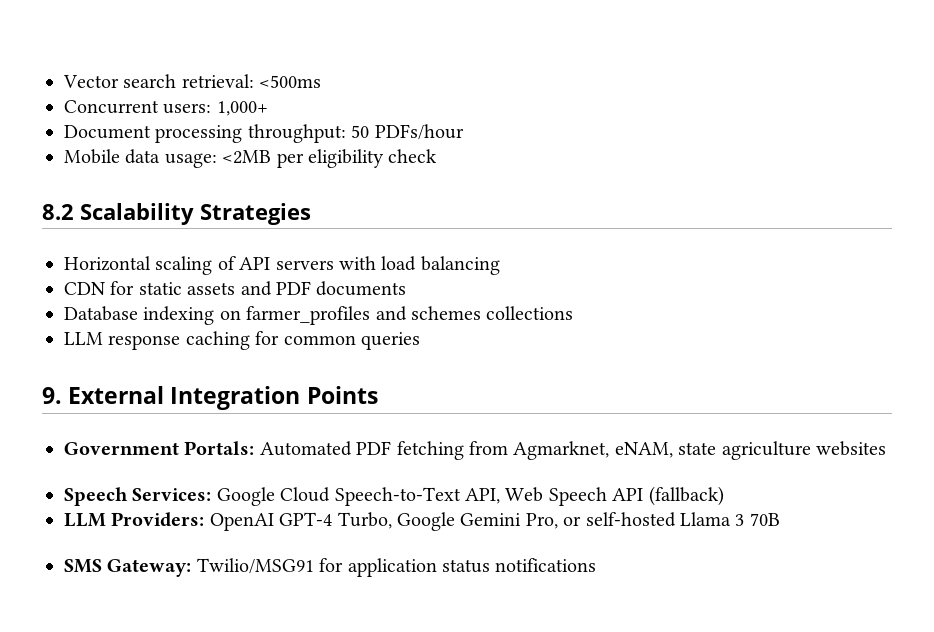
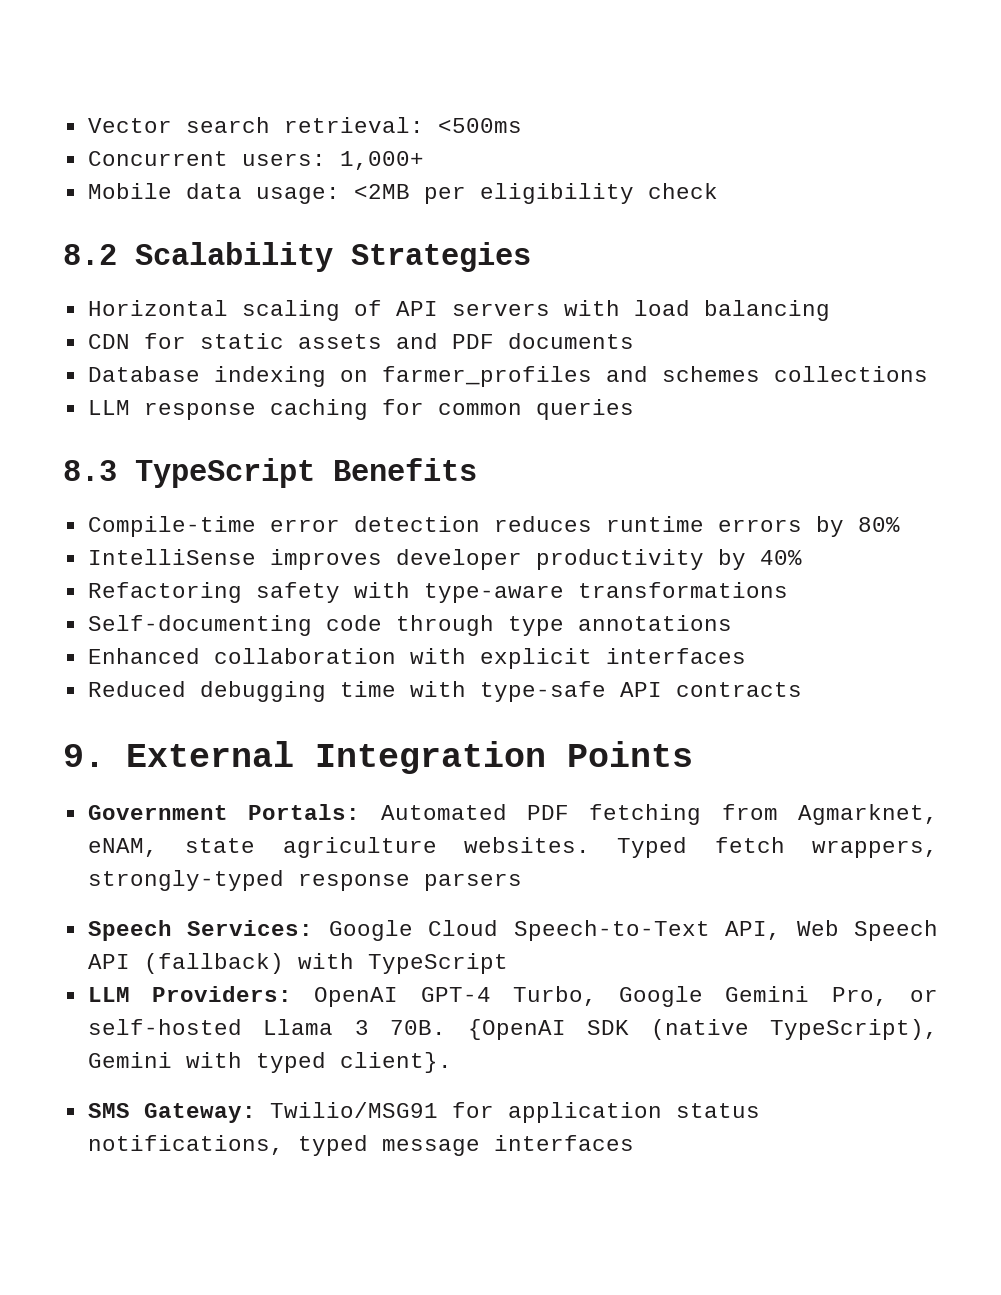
[64,124,464,143] // Document processing throughput: 50 PDFs/hour -> (424, 160) none
(420, 341) none -> [63,458,477,488] [87,516,900,537] [87,549,802,570] [87,582,788,603] [87,615,732,636] [87,648,746,669] [87,681,802,702] // 8.3 TypeScript Benefits // Compile-time error detection reduces runtime errors by 80% // IntelliSense improves developer productivity by 40% // Refactoring safety with type-aware transformations // Self-documenting code through type annotations // Enhanced collaboration with explicit interfaces // Reduced debugging time with type-safe API contracts
[815,441,886,456] websites -> [463,837,938,858] [87,870,522,891] websites. Typed fetch wrappers, strongly-typed response parsers
(724, 496) none -> [297,953,508,974] with TypeScript
[749,513,780,526] 70B -> [390,1019,938,1040] [87,1052,452,1073] 70B. {OpenAI SDK (native TypeScript), Gemini with typed client}.
[495,558,597,572] notifications -> [87,1135,634,1156] notifications, typed message interfaces

